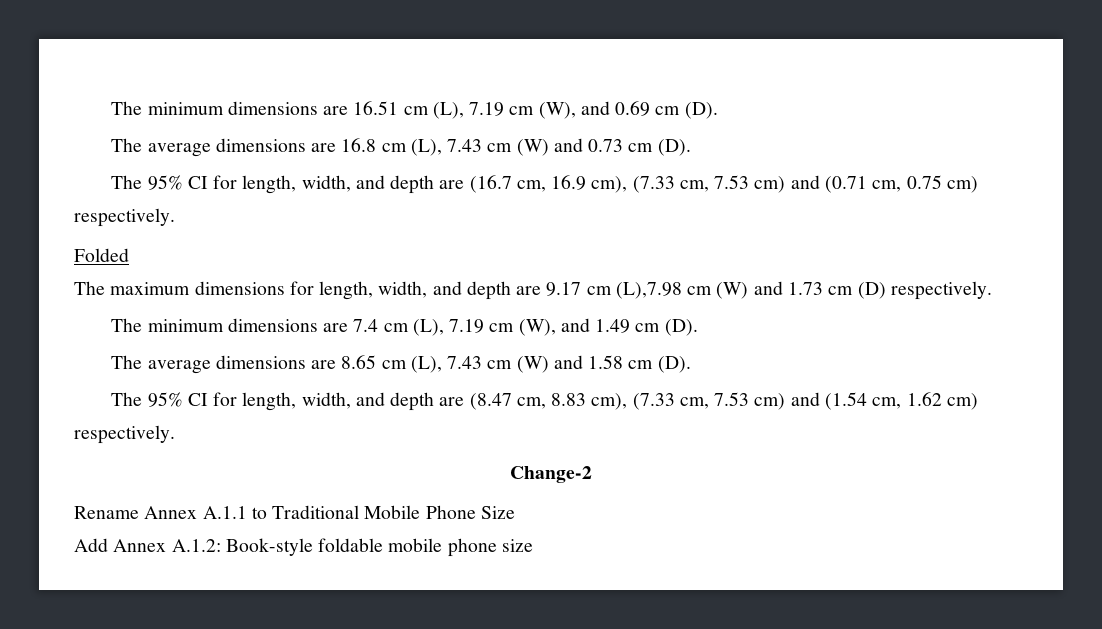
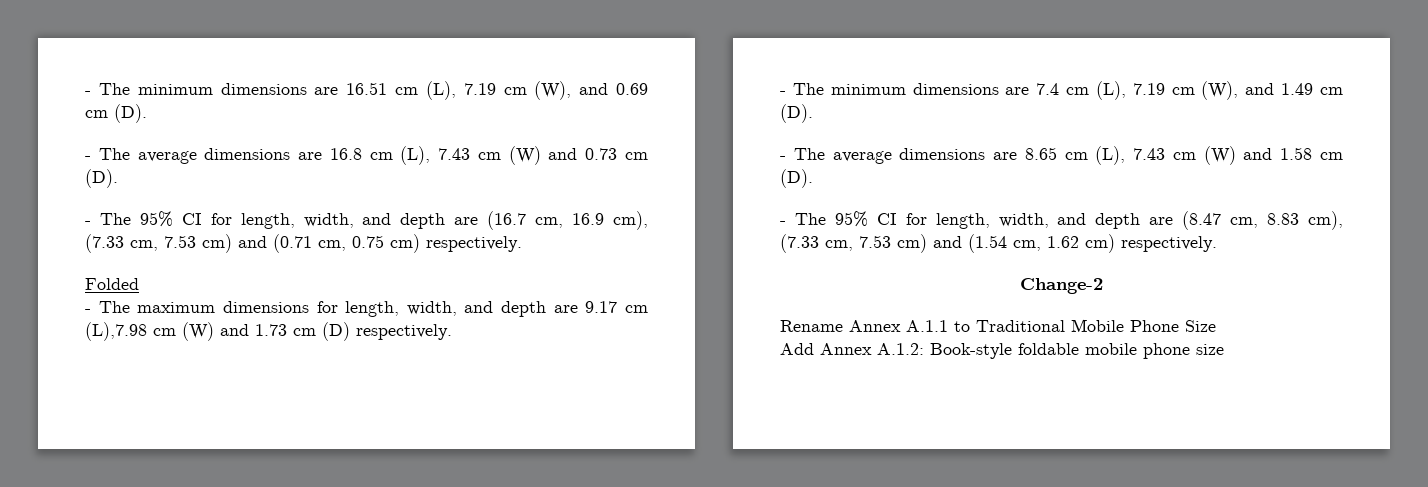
(111, 108) none -> [85,91,91,95] -
(718, 110) none -> [85,156,91,160] -
(691, 147) none -> [85,221,91,225] -
(129, 255) none -> [85,309,91,313] -
(992, 290) none -> [780,91,786,95] -
(698, 327) none -> [780,156,786,160] -
(691, 364) none -> [780,221,786,225] -

